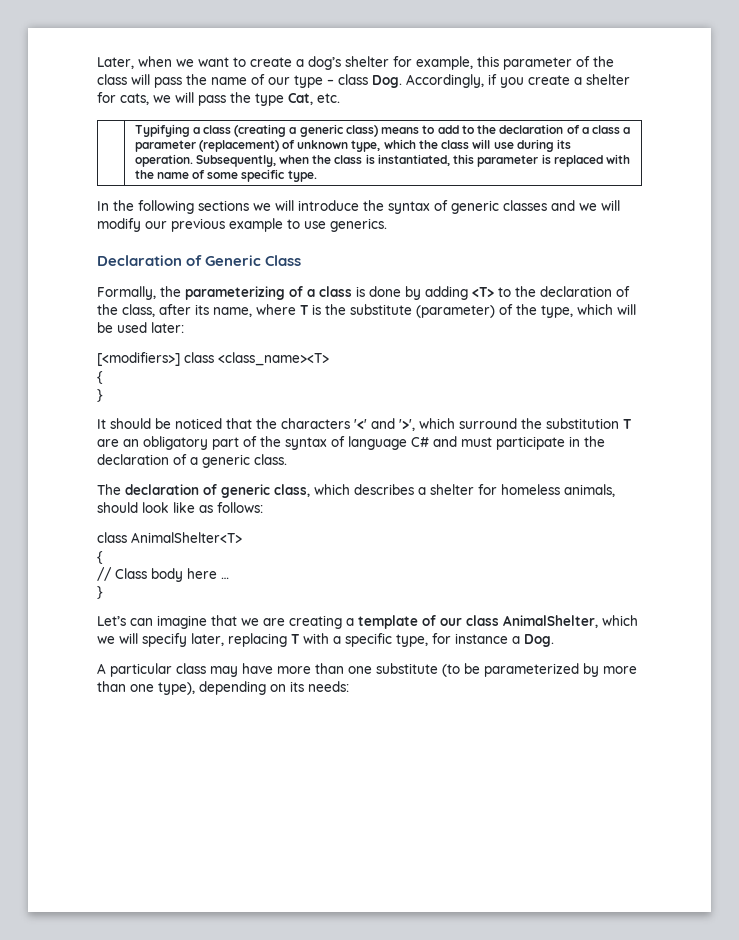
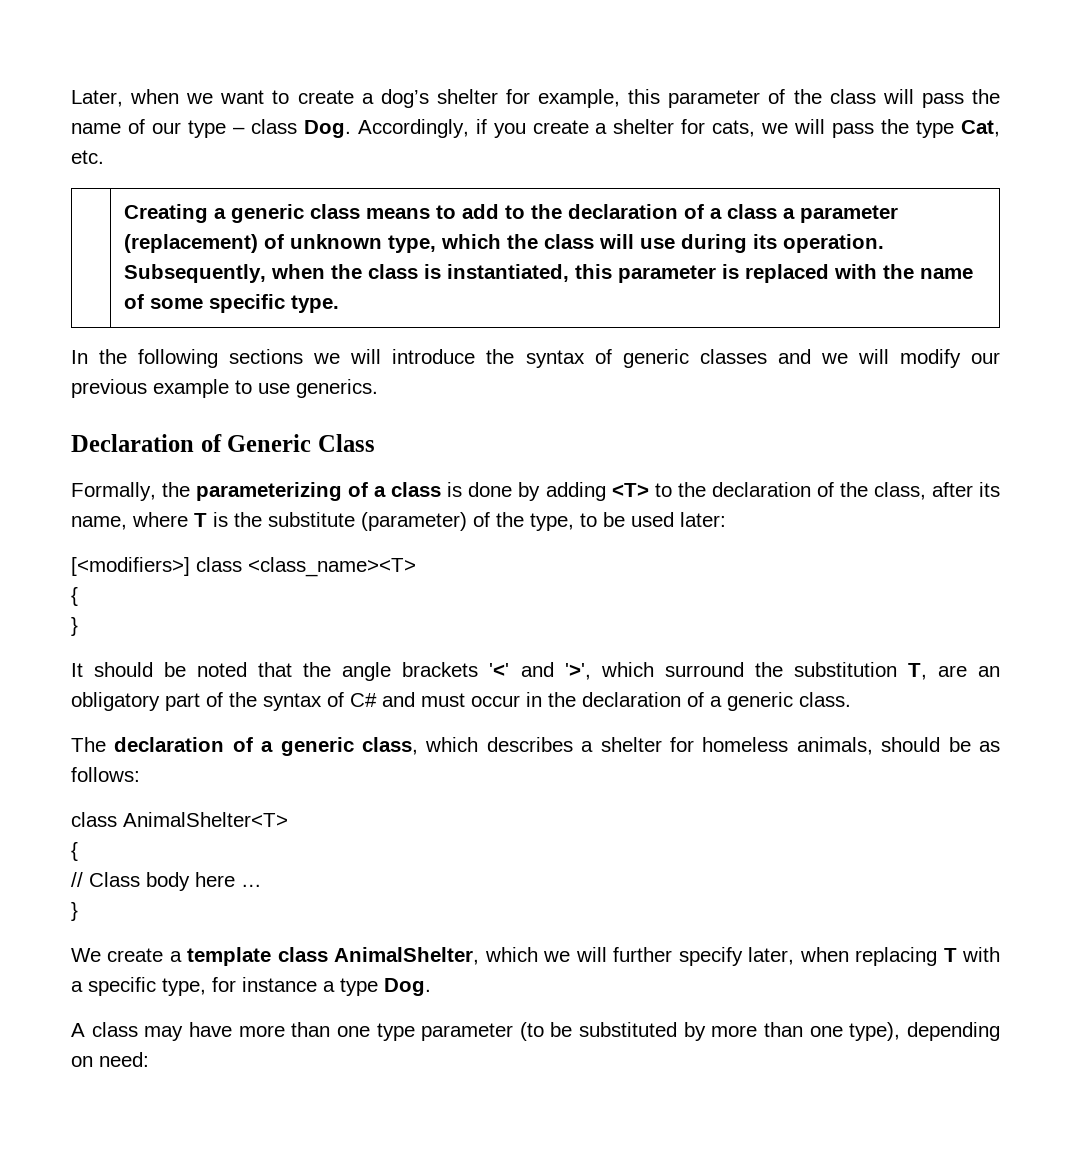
[134,124,378,137] Typifying a class (creating a generic class) -> [124,204,361,223] Creating a generic class
[577,304,636,315] which will -> [580,513,597,527] to
[175,418,222,429] noticed -> [197,662,248,677] noted
[281,418,350,429] characters -> [342,662,479,681] angle brackets
[623,419,632,429] T -> [907,663,927,680] T,
[348,436,407,450] language -> (344, 699) none
[496,436,565,450] participate -> [471,695,520,707] occur
(217, 489) none -> [261,741,274,752] a
[142,502,195,513] look like -> [948,737,971,752] be
[97,615,462,629] Let’s can imagine that we are creating a template of our -> [71,947,272,966] We create a template
(138, 638) none -> [613,947,673,962] further
(224, 639) none -> [799,947,849,962] when
(520, 640) none -> [340,978,378,996] type
[110,663,172,677] particular -> (85, 1030) none
[376,663,438,674] substitute -> [376,1023,514,1041] type parameter
[484,663,579,677] parameterized -> [579,1022,678,1037] substituted
[290,681,349,692] its needs: -> [99,1052,149,1067] need:

